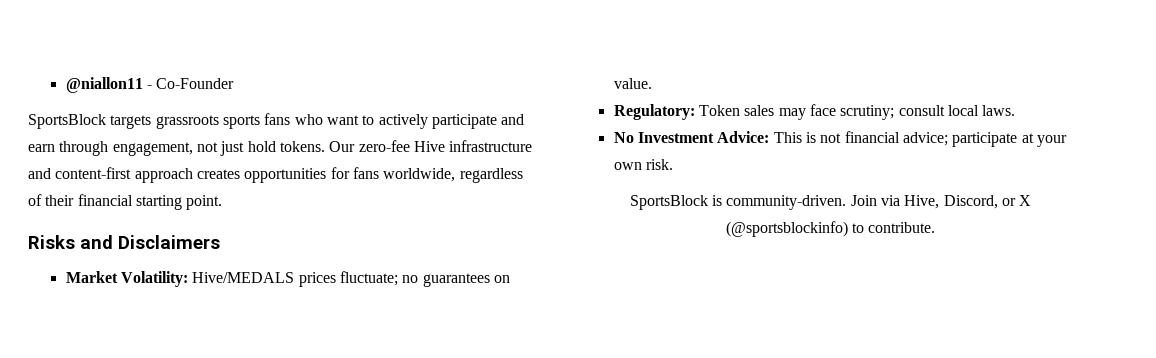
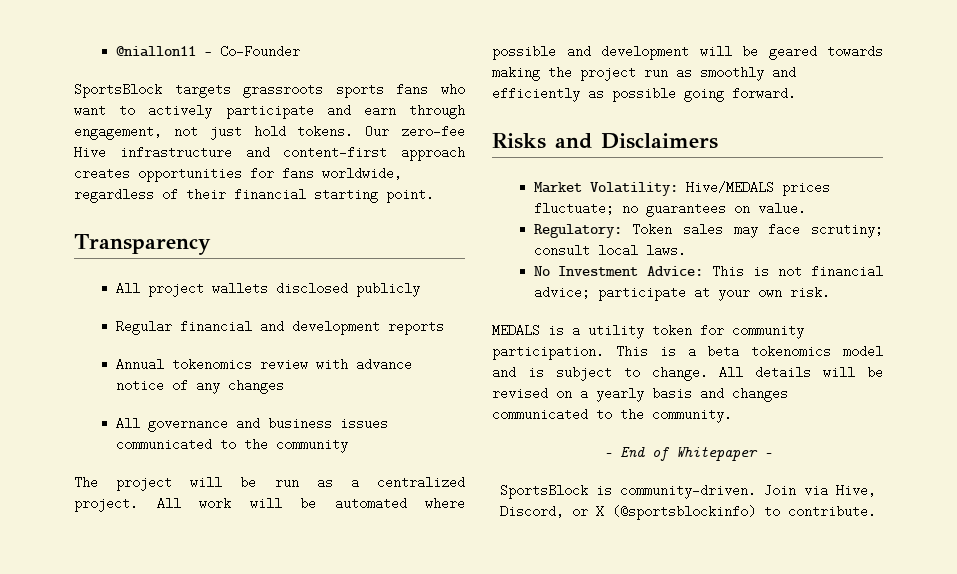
[147,85,153,89] - -> [203,52,212,56] —
(223, 202) none -> [74,234,211,255] [115,282,420,297] [115,320,444,335] [115,358,412,371] [115,379,284,394] [115,417,388,432] [115,438,348,453] [74,476,465,491] [74,497,465,512] [492,45,883,60] [492,66,796,81] [492,87,796,102] // Transparency // All project wallets disclosed publicly // Regular financial and development reports // Annual tokenomics review with advance notice of any changes // All governance and business issues communicated to the community // The project will be run as a centralized project. All work will be automated where possible and development will be geared towards making the project run as smoothly and efficiently as possible going forward.
(674, 164) none -> [492,324,804,339] [492,345,883,360] [492,366,883,381] [492,387,788,402] [492,408,732,423] [603,447,772,461] // MEDALS is a utility token for community participation. This is a beta tokenomics model and is subject to change. All details will be revised on a yearly basis and changes communicated to the community. // — End of Whitepaper —

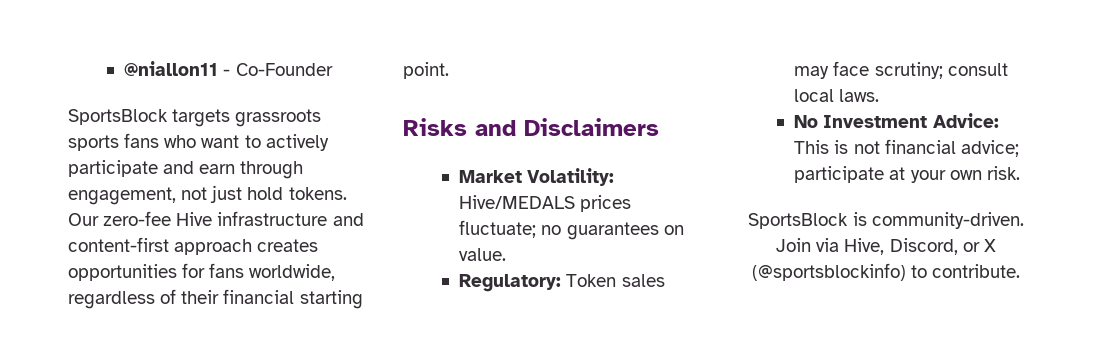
[203,52,212,56] — -> [223,69,231,76] -
[74,234,211,255] [115,282,420,297] [115,320,444,335] [115,358,412,371] [115,379,284,394] [115,417,388,432] [115,438,348,453] [74,476,465,491] [74,497,465,512] [492,45,883,60] [492,66,796,81] [492,87,796,102] // Transparency // All project wallets disclosed publicly // Regular financial and development reports // Annual tokenomics review with advance notice of any changes // All governance and business issues communicated to the community // The project will be run as a centralized project. All work will be automated where possible and development will be geared towards making the project run as smoothly and efficiently as possible going forward. -> (449, 70) none
[492,324,804,339] [492,345,883,360] [492,366,883,381] [492,387,788,402] [492,408,732,423] [603,447,772,461] // MEDALS is a utility token for community participation. This is a beta tokenomics model and is subject to change. All details will be revised on a yearly basis and changes communicated to the community. // — End of Whitepaper — -> (1020, 173) none

